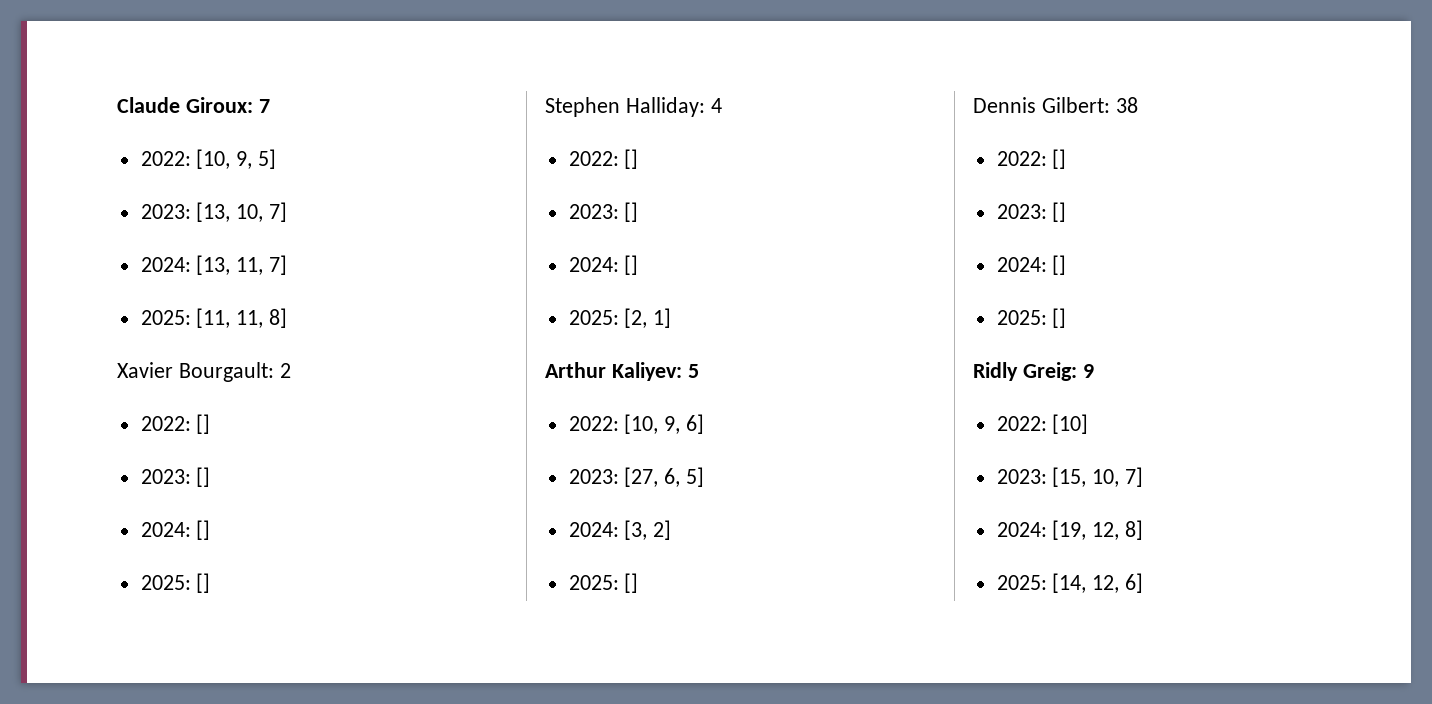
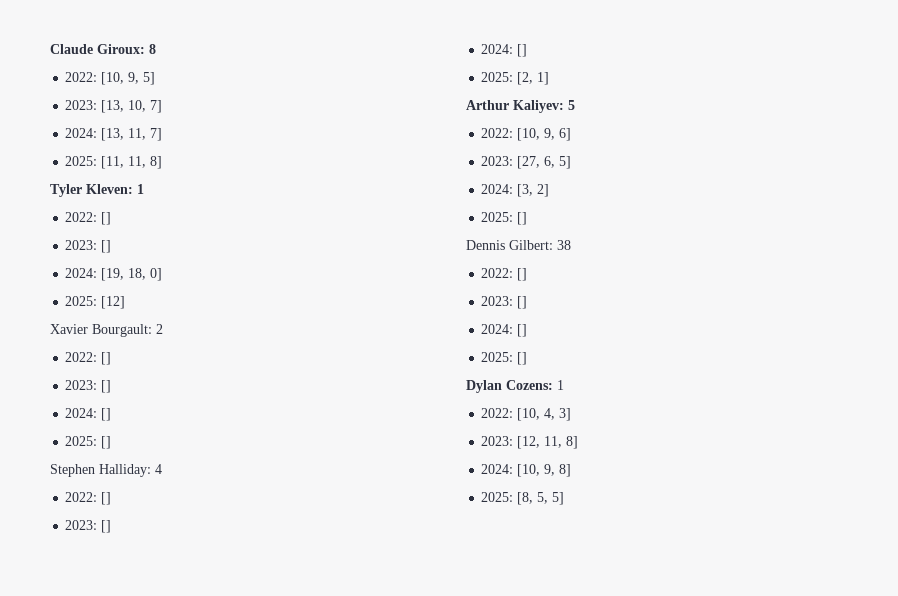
[258,99,270,113] 7 -> [149,44,156,54] 8
(288, 318) none -> [50,184,144,197] [65,212,112,225] [65,240,112,253] [65,268,163,281] [65,296,126,309] // Tyler Kleven: 1 // 2022: [] // 2023: [] // 2024: [19, 18, 0] // 2025: [12]
[973,362,1094,381] [996,414,1089,434] [996,467,1144,487] [996,520,1120,540] Ridly Greig: 9 // 2022: [10] // 2023: [15, 10, 7] // 2024: [19, 12, -> [466,380,564,393] [481,408,572,421] [481,436,579,449] [481,464,556,477] Dylan Cozens: 1 // 2022: [10, 4, 3] // 2023: [12, 11, 8] // 2024: [10, 9,
[1052,573,1144,593] [14, 12, 6] -> [517,492,565,505] [8, 5, 5]

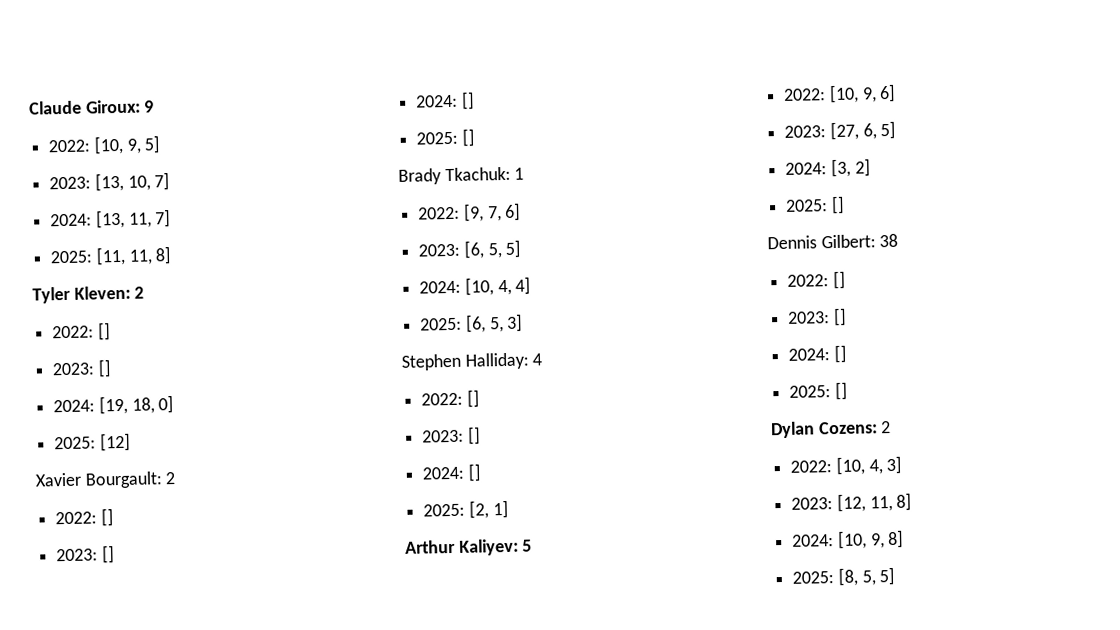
[149,44,156,54] 8 -> [144,100,155,113] 9
[137,184,144,194] 1 -> [134,286,145,299] 2
(112, 442) none -> [398,166,525,185] [418,202,522,222] [418,239,522,259] [419,276,532,296] [420,313,524,333] // Brady Tkachuk: 1 // 2022: [9, 7, 6] // 2023: [6, 5, 5] // 2024: [10, 4, 4] // 2025: [6, 5, 3]
[557,380,564,390] 1 -> [880,421,892,434] 2

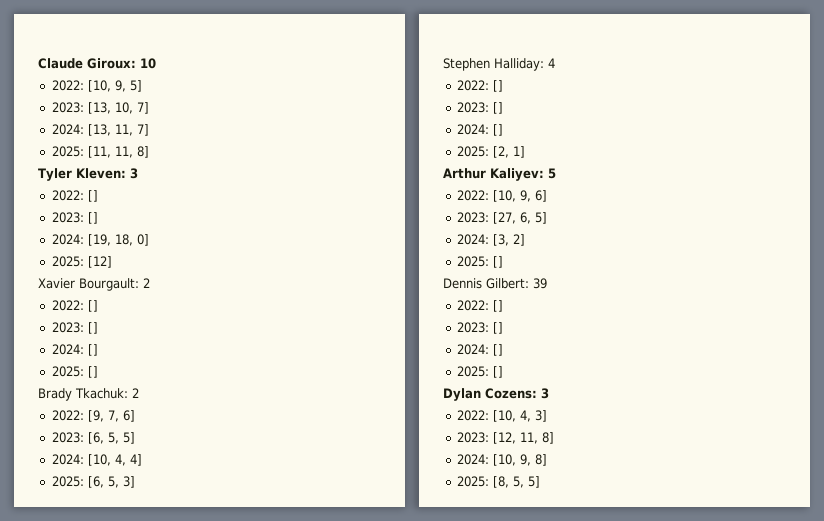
[144,100,155,113] 9 -> [140,58,156,69] 10
[134,286,145,299] 2 -> [129,168,138,179] 3
[514,167,525,180] 1 -> [132,388,139,398] 2
[879,233,899,248] 38 -> [533,278,547,289] 39
[880,421,892,434] 2 -> [541,388,549,399] 3

